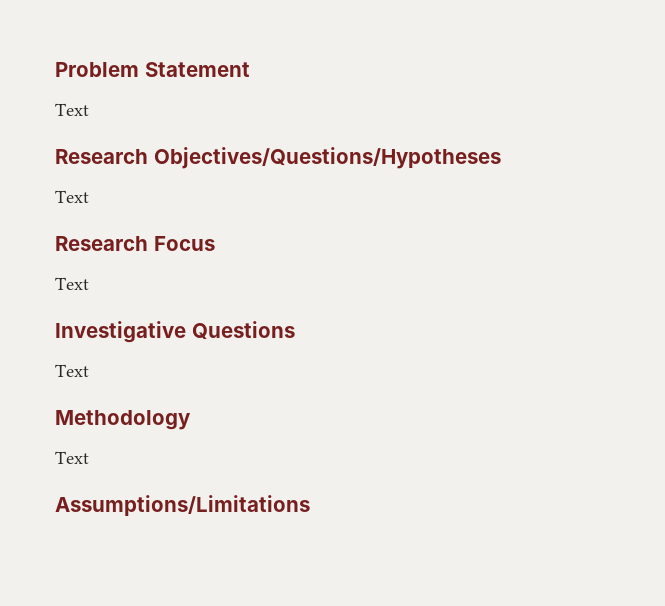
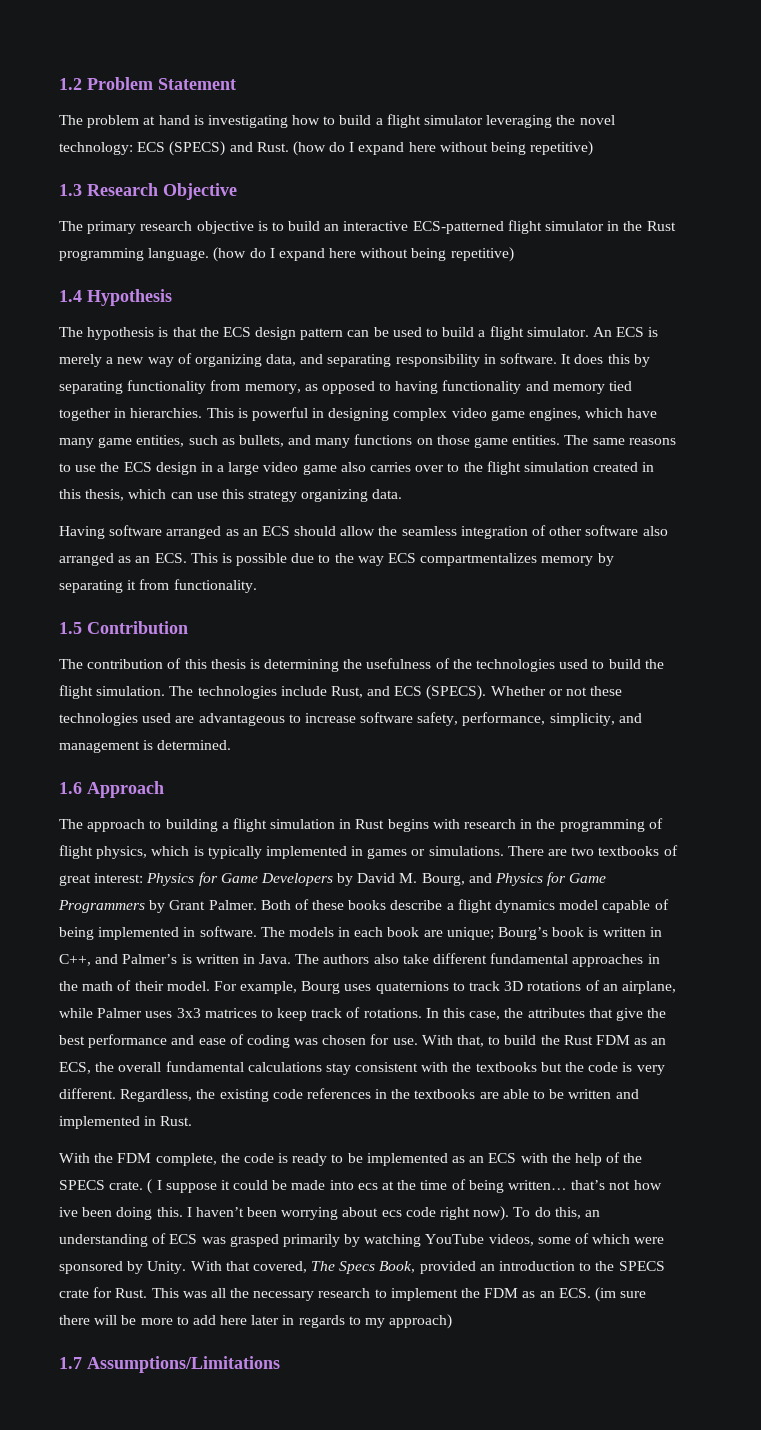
(55, 69) none -> [59,78,82,90] 1.2
[55,103,89,116] [55,147,501,169] [55,190,89,203] [55,236,215,251] [55,277,89,290] [55,321,295,343] [55,364,89,377] [55,410,191,430] [55,451,89,464] Text // Research Objectives/Questions/Hypotheses // Text // Research Focus // Text // Investigative Questions // Text // Methodology // Text // -> [59,114,615,128] [59,141,594,156] [59,183,237,200] [59,220,676,234] [59,247,514,262] [59,289,172,306] [59,326,659,340] [59,353,650,367] [59,380,633,394] [59,407,658,421] [59,434,676,448] [59,461,655,475] [59,489,403,502] [59,525,668,539] [59,553,614,566] [59,579,257,593] [59,621,188,634] [59,658,664,672] [59,685,623,700] [59,712,642,726] [59,740,232,753] [59,781,164,798] [59,818,663,832] [59,845,678,859] [59,872,607,886] [58,899,669,913] [59,926,662,940] [59,953,660,967] [59,980,676,994] [59,1007,667,1021] [59,1034,667,1048] [59,1061,665,1075] [59,1088,639,1102] [59,1116,193,1129] [59,1152,643,1166] [59,1179,662,1194] [59,1206,600,1221] [59,1233,665,1247] [59,1261,665,1274] [59,1287,647,1302] [59,1314,453,1329] [59,1357,82,1369] The problem at hand is investigating how to build a flight simulator leveraging the novel technology: ECS (SPECS) and Rust. (how do I expand here without being repetitive) // 1.3 Research Objective // The primary research objective is to build an interactive ECS-patterned flight simulator in the Rust programming language. (how do I expand here without being repetitive) // 1.4 Hypothesis // The hypothesis is that the ECS design pattern can be used to build a flight simulator. An ECS is merely a new way of organizing data, and separating responsibility in software. It does this by separating functionality from memory, as opposed to having functionality and memory tied together in hierarchies. This is powerful in designing complex video game engines, which have many game entities, such as bullets, and many functions on those game entities. The same reasons to use the ECS design in a large video game also carries over to the flight simulation created in this thesis, which can use this strategy organizing data. // Having software arranged as an ECS should allow the seamless integration of other software also arranged as an ECS. This is possible due to the way ECS compartmentalizes memory by separating it from functionality. // 1.5 Contribution // The contribution of this thesis is determining the usefulness of the technologies used to build the flight simulation. The technologies include Rust, and ECS (SPECS). Whether or not these technologies used are advantageous to increase software safety, performance, simplicity, and management is determined. // 1.6 Approach // The approach to building a flight simulation in Rust begins with research in the programming of flight physics, which is typically implemented in games or simulations. There are two textbooks of great interest: Physics for Game Developers by David M. Bourg, and Physics for Game Programmers by Grant Palmer. Both of these books describe a flight dynamics model capable of being implemented in software. The models in each book are unique; Bourg’s book is written in C++, and Palmer’s is written in Java. The authors also take different fundamental approaches in the math of their model. For example, Bourg uses quaternions to track 3D rotations of an airplane, while Palmer uses 3x3 matrices to keep track of rotations. In this case, the attributes that give the best performance and ease of coding was chosen for use. With that, to build the Rust FDM as an ECS, the overall fundamental calculations stay consistent with the textbooks but the code is very different. Regardless, the existing code references in the textbooks are able to be written and implemented in Rust. // With the FDM complete, the code is ready to be implemented as an ECS with the help of the SPECS crate. ( I suppose it could be made into ecs at the time of being written… that’s not how ive been doing this. I haven’t been worrying about ecs code right now). To do this, an understanding of ECS was grasped primarily by watching YouTube videos, some of which were sponsored by Unity. With that covered, The Specs Book, provided an introduction to the SPECS crate for Rust. This was all the necessary research to implement the FDM as an ECS. (im sure there will be more to add here later in regards to my approach) // 1.7

